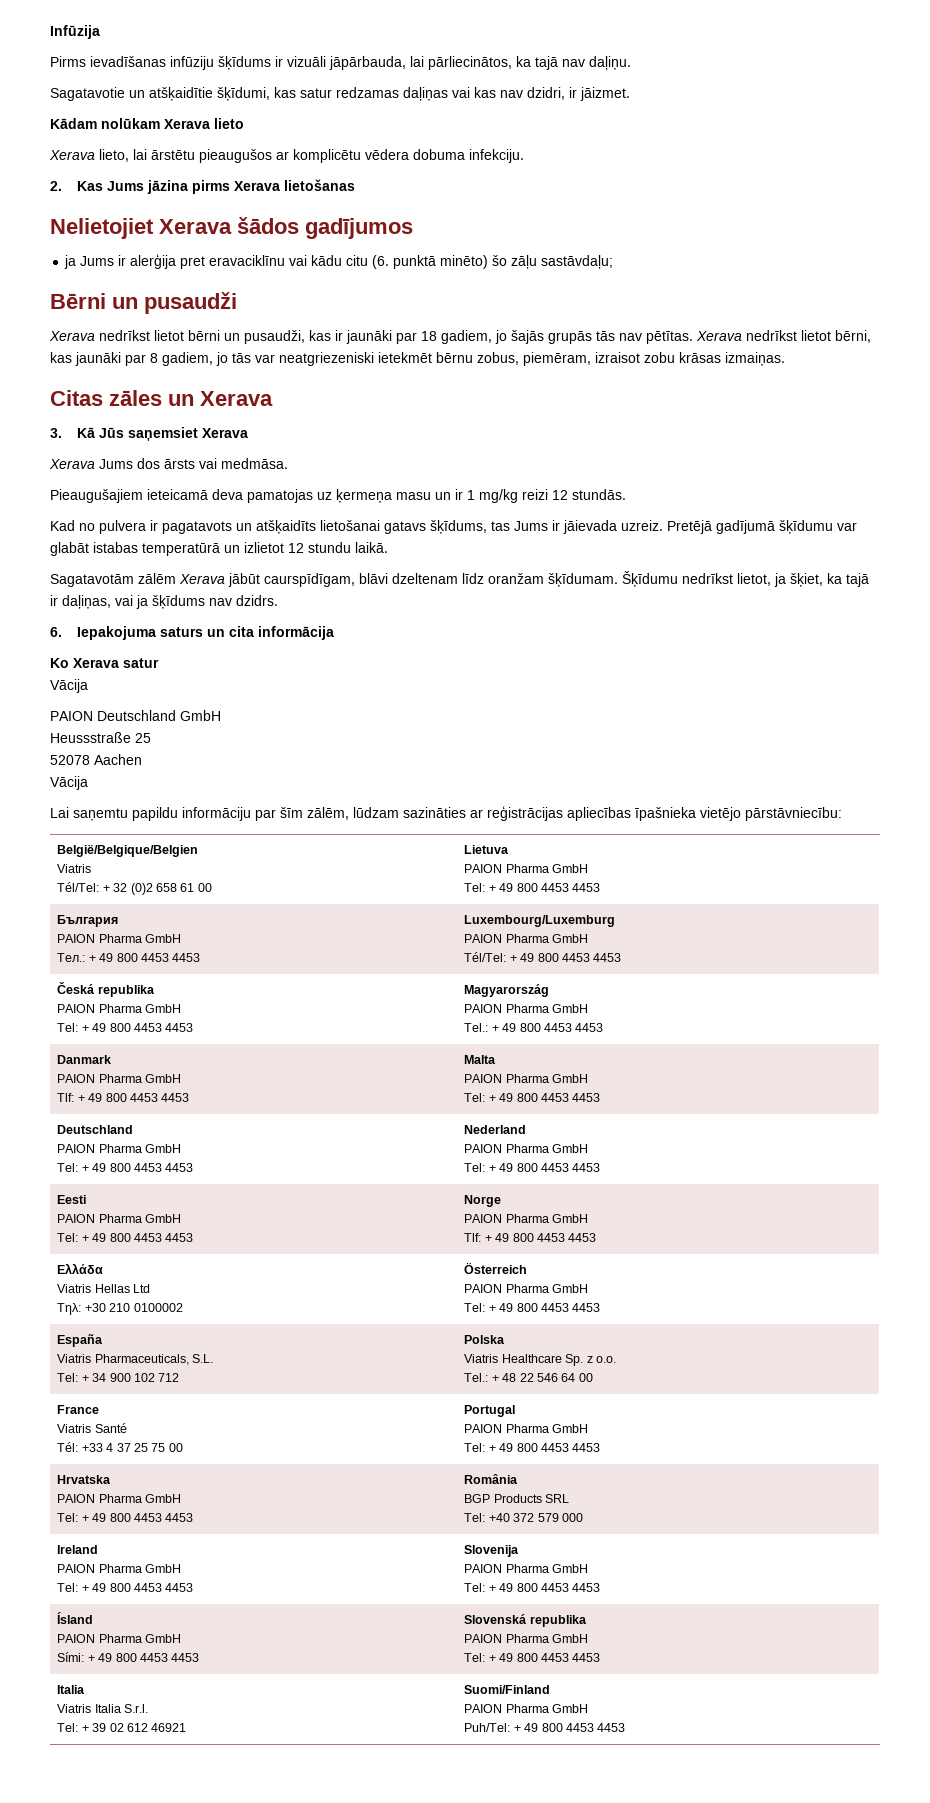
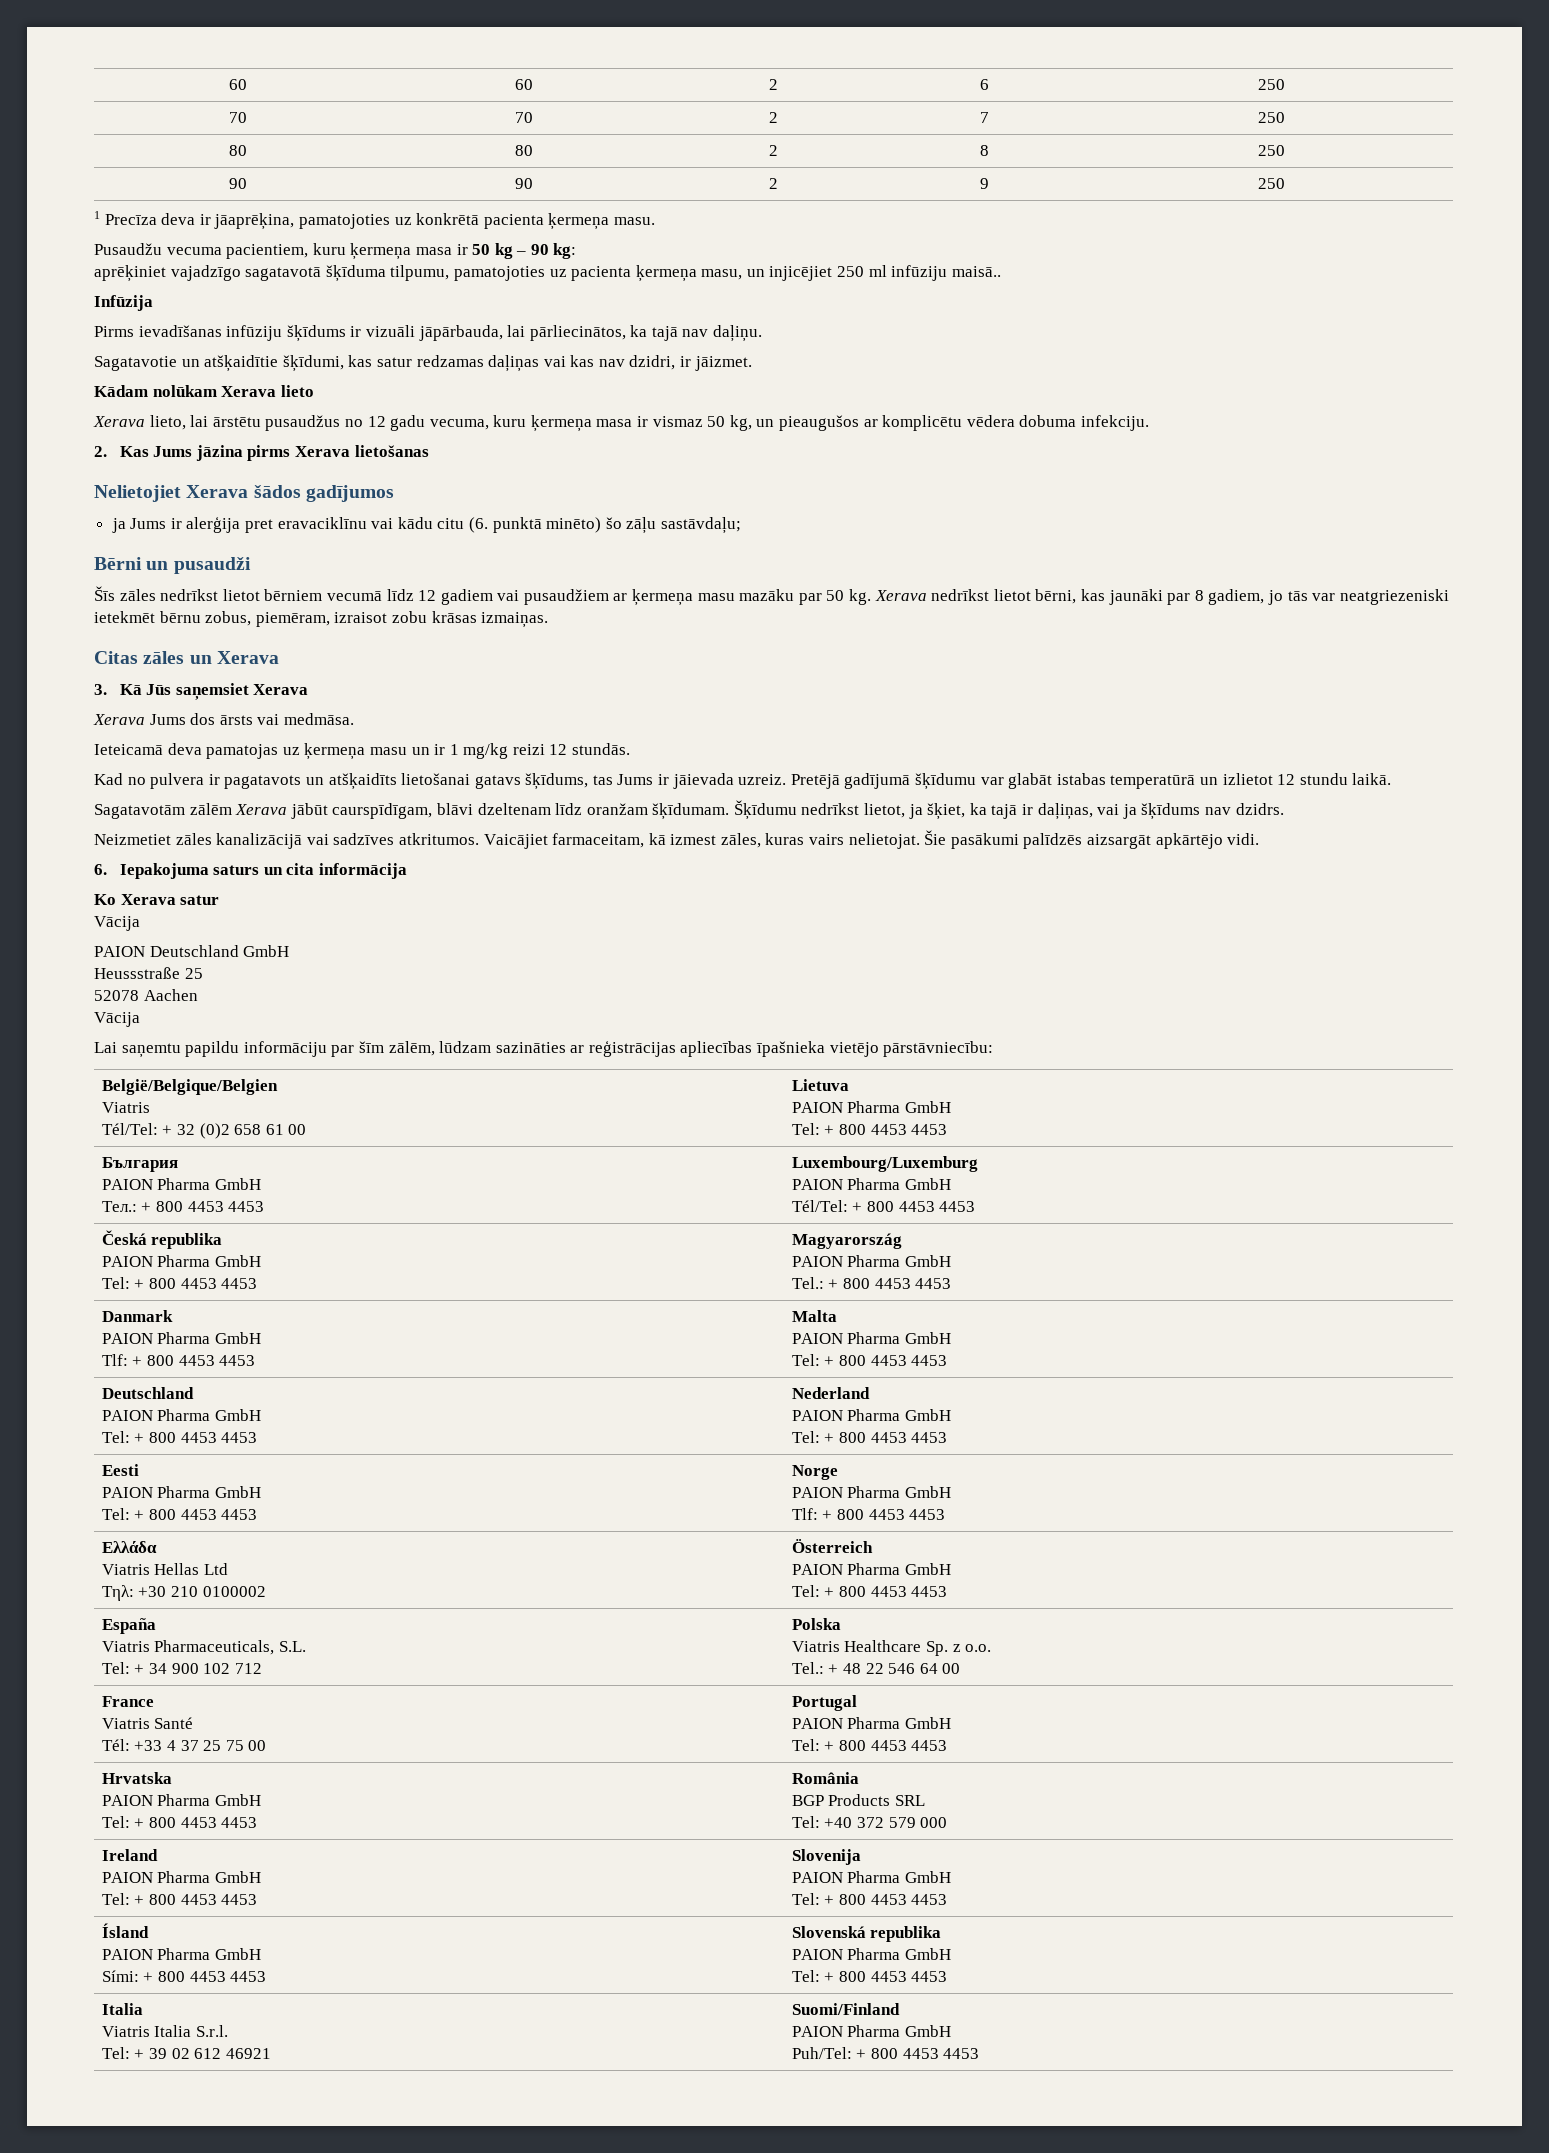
(50, 32) none -> [228,79,247,90] [515,79,533,90] [768,79,778,90] [980,79,989,90] [1258,79,1285,90] [228,112,247,123] [515,112,533,123] [768,112,778,123] [980,112,989,123] [1258,112,1285,123] [228,145,247,156] [515,145,533,156] [768,145,778,156] [980,145,989,156] [1258,145,1285,156] [228,178,247,189] [515,178,533,189] [768,178,778,189] [980,178,989,189] [1258,178,1285,189] [94,211,655,230] [94,243,577,260] [94,265,1001,282] 60 | 60 | 2 | 6 | 250 // 70 | 70 | 2 | 7 | 250 // 80 | 80 | 2 | 8 | 250 // 90 | 90 | 2 | 9 | 250 // 1 Precīza deva ir jāaprēķina, pamatojoties uz konkrētā pacienta ķermeņa masu. // Pusaudžu vecuma pacientiem, kuru ķermeņa masa ir 50 kg – 90 kg: // aprēķiniet vajadzīgo sagatavotā šķīduma tilpumu, pamatojoties uz pacienta ķermeņa masu, un injicējiet 250 ml infūziju maisā.. //
(195, 155) none -> [265,415,775,432] pusaudžus no 12 gadu vecuma, kuru ķermeņa masa ir vismaz 50 kg, un
[49,330,693,344] Xerava nedrīkst lietot bērni un pusaudži, kas ir jaunāki par 18 gadiem, jo šajās grupās tās nav pētītas. -> [94,586,872,606] Šīs zāles nedrīkst lietot bērniem vecumā līdz 12 gadiem vai pusaudžiem ar ķermeņa masu mazāku par 50 kg.
[50,489,208,503] Pieaugušajiem ieteicamā -> [94,744,163,755] Ieteicamā
(278, 600) none -> [94,830,1260,849] // Neizmetiet zāles kanalizācijā vai sadzīves atkritumos. Vaicājiet farmaceitam, kā izmest zāles, kuras vairs nelietojat. Šie pasākumi palīdzēs aizsargāt apkārtējo vidi.
[499,883,514,892] 49 -> (835, 1130) none
[99,953,114,962] 49 -> (152, 1207) none
[520,953,535,962] 49 -> (863, 1207) none
[92,1023,107,1032] 49 -> (145, 1284) none
[502,1023,517,1032] 49 -> (839, 1284) none
[88,1093,103,1102] 49 -> (143, 1361) none
[499,1093,514,1102] 49 -> (835, 1361) none
[92,1163,107,1172] 49 -> (145, 1438) none
[499,1163,514,1172] 49 -> (835, 1438) none
[92,1233,107,1242] 49 -> (145, 1515) none
[495,1233,510,1242] 49 -> (833, 1515) none
[499,1303,514,1312] 49 -> (835, 1592) none
[499,1443,514,1452] 49 -> (835, 1746) none
[92,1513,107,1522] 49 -> (145, 1823) none
[92,1583,107,1592] 49 -> (145, 1900) none
[499,1583,514,1592] 49 -> (835, 1900) none
[98,1653,113,1662] 49 -> (154, 1977) none
[499,1653,514,1662] 49 -> (835, 1977) none
[524,1723,539,1732] 49 -> (867, 2054) none

